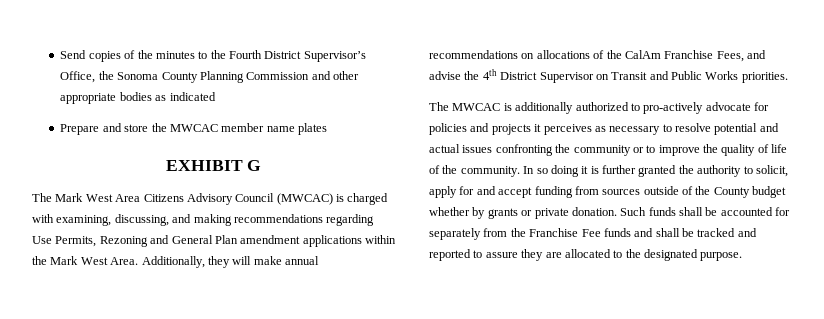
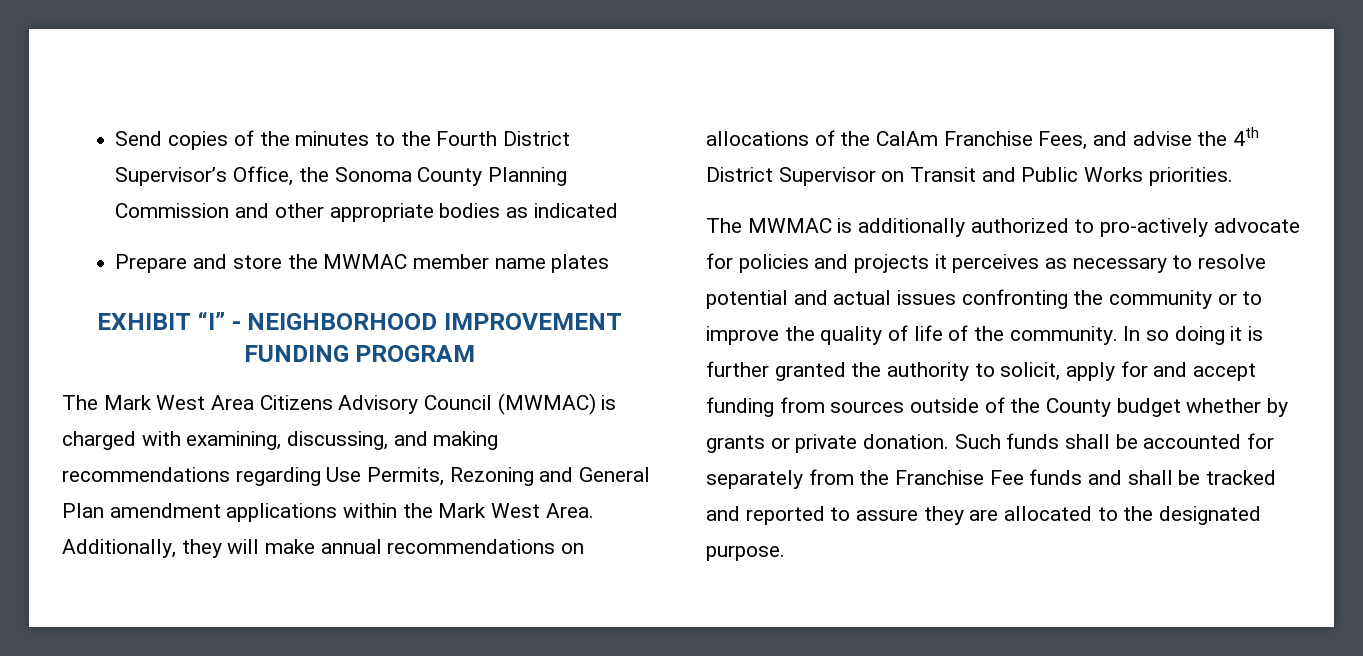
[169,124,218,132] MWCAC -> [323,254,408,269] MWMAC
[247,160,262,171] G -> [197,311,622,330] [243,345,476,362] “I” - NEIGHBORHOOD IMPROVEMENT FUNDING PROGRAM
[276,193,333,205] (MWCAC) -> [497,393,596,415] (MWMAC)
[452,103,501,111] MWCAC -> [747,218,832,233] MWMAC

